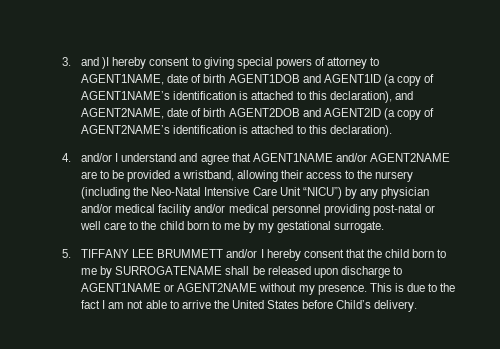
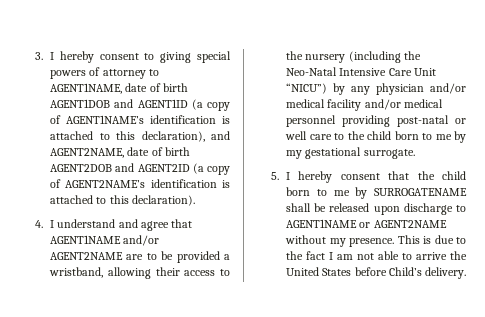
[81,57,110,69] and )I -> [50,52,55,60] I
[81,153,113,162] and/or -> (43, 224) none
[81,249,258,258] TIFFANY LEE BRUMMETT and/or -> (279, 176) none

